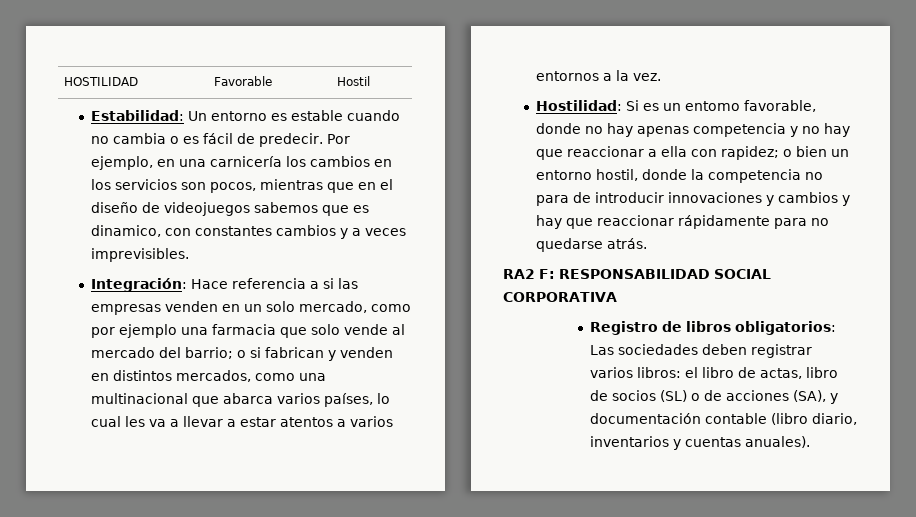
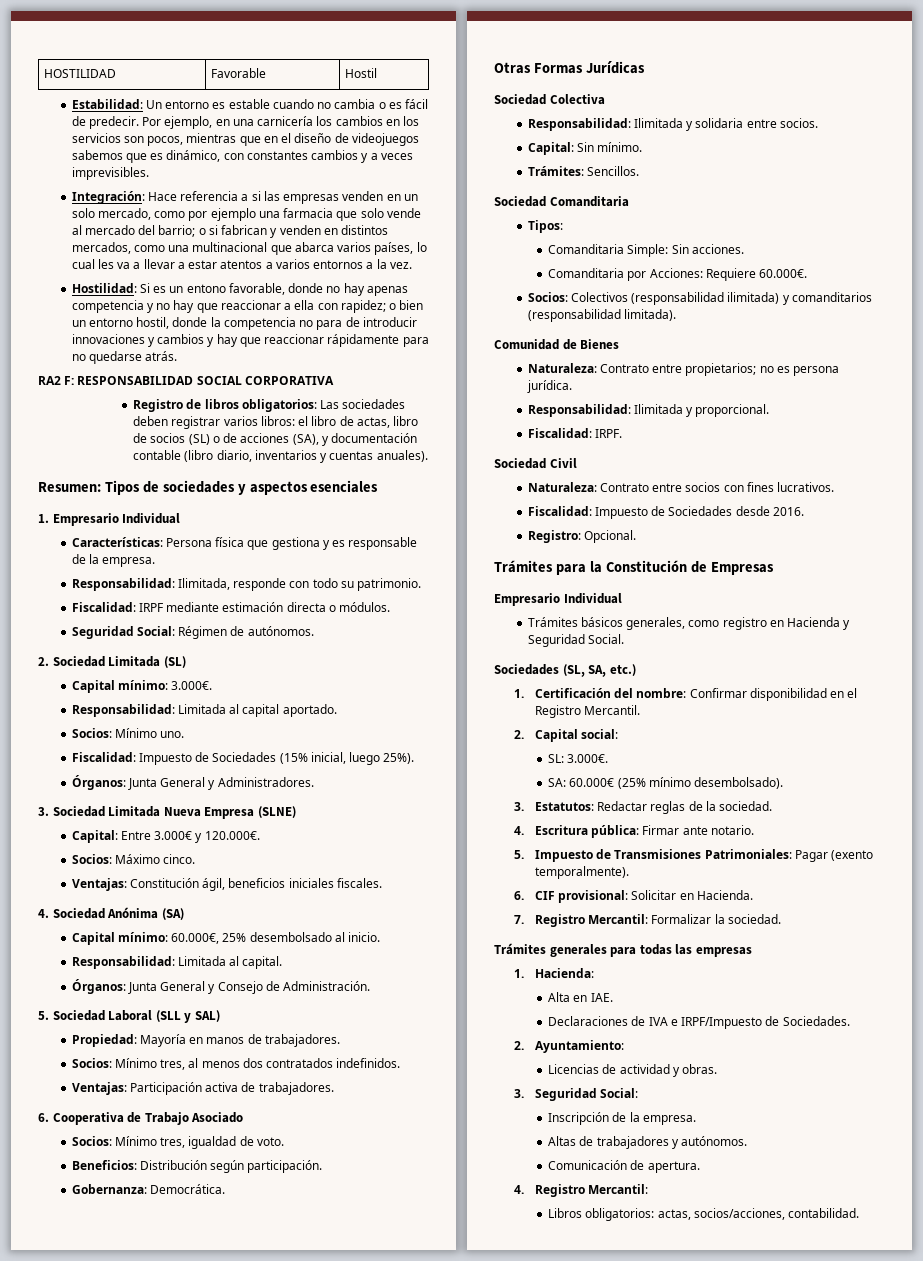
[90,225,161,237] dinamico, -> [166,150,221,162] dinámico,
[684,101,740,111] entomo -> [186,284,226,293] entono
(810, 442) none -> [38,480,379,495] [38,513,181,526] [71,537,418,550] [71,554,156,567] [71,578,422,591] [71,602,391,612] [71,626,314,639] [38,656,186,668] [71,680,213,693] [71,704,337,717] [71,728,185,738] [71,752,415,765] [71,775,314,790] [38,806,296,819] [71,830,260,843] [71,854,196,864] [71,878,382,891] [38,907,184,920] [71,932,381,945] [71,956,283,969] [71,979,371,994] [38,1010,220,1023] [71,1034,340,1047] [71,1058,401,1070] [71,1082,334,1095] [38,1112,244,1125] [71,1136,284,1149] [71,1160,323,1173] [71,1184,225,1194] [494,61,645,74] [494,94,605,105] [527,118,818,131] [527,142,643,155] [527,166,639,176] [494,196,629,207] [527,220,563,233] [548,244,744,257] [548,268,808,281] [527,292,872,305] [527,309,676,322] [494,339,620,350] [527,363,840,376] [526,380,572,393] [527,404,770,417] [527,428,622,438] [494,458,577,469] [527,482,835,492] [527,506,804,519] [527,530,636,543] [494,560,774,575] [494,593,622,606] [527,617,851,630] [527,634,624,647] [494,664,636,677] [514,688,858,701] [534,705,641,718] [514,729,619,742] [548,754,609,763] [548,777,784,789] [514,801,773,814] [514,825,754,838] [514,849,874,862] [534,866,629,879] [514,890,753,903] [514,914,781,927] [494,943,752,957] [514,968,594,978] [548,992,613,1002] [548,1016,850,1029] [514,1040,624,1053] [548,1064,718,1077] [514,1088,639,1101] [548,1112,696,1125] [548,1136,748,1149] [548,1160,700,1173] [514,1184,649,1197] [548,1208,860,1221] // Resumen: Tipos de sociedades y aspectos esenciales // 1. Empresario Individual // Características: Persona física que gestiona y es responsable de la empresa. // Responsabilidad: Ilimitada, responde con todo su patrimonio. // Fiscalidad: IRPF mediante estimación directa o módulos. // Seguridad Social: Régimen de autónomos. // 2. Sociedad Limitada (SL) // Capital mínimo: 3.000€. // Responsabilidad: Limitada al capital aportado. // Socios: Mínimo uno. // Fiscalidad: Impuesto de Sociedades (15% inicial, luego 25%). // Órganos: Junta General y Administradores. // 3. Sociedad Limitada Nueva Empresa (SLNE) // Capital: Entre 3.000€ y 120.000€. // Socios: Máximo cinco. // Ventajas: Constitución ágil, beneficios iniciales fiscales. // 4. Sociedad Anónima (SA) // Capital mínimo: 60.000€, 25% desembolsado al inicio. // Responsabilidad: Limitada al capital. // Órganos: Junta General y Consejo de Administración. // 5. Sociedad Laboral (SLL y SAL) // Propiedad: Mayoría en manos de trabajadores. // Socios: Mínimo tres, al menos dos contratados indefinidos. // Ventajas: Participación activa de trabajadores. // 6. Cooperativa de Trabajo Asociado // Socios: Mínimo tres, igualdad de voto. // Beneficios: Distribución según participación. // Gobernanza: Democrática. // Otras Formas Jurídicas // Sociedad Colectiva // Responsabilidad: Ilimitada y solidaria entre socios. // Capital: Sin mínimo. // Trámites: Sencillos. // Sociedad Comanditaria // Tipos: // Comanditaria Simple: Sin acciones. // Comanditaria por Acciones: Requiere 60.000€. // Socios: Colectivos (responsabilidad ilimitada) y comanditarios (responsabilidad limitada). // Comunidad de Bienes // Naturaleza: Contrato entre propietarios; no es persona jurídica. // Responsabilidad: Ilimitada y proporcional. // Fiscalidad: IRPF. // Sociedad Civil // Naturaleza: Contrato entre socios con fines lucrativos. // Fiscalidad: Impuesto de Sociedades desde 2016. // Registro: Opcional. // Trámites para la Constitución de Empresas // Empresario Individual // Trámites básicos generales, como registro en Hacienda y Seguridad Social. // Sociedades (SL, SA, etc.) // 1. Certificación del nombre: Confirmar disponibilidad en el Registro Mercantil. // 2. Capital social: // SL: 3.000€. // SA: 60.000€ (25% mínimo desembolsado). // 3. Estatutos: Redactar reglas de la sociedad. // 4. Escritura pública: Firmar ante notario. // 5. Impuesto de Transmisiones Patrimoniales: Pagar (exento temporalmente). // 6. CIF provisional: Solicitar en Hacienda. // 7. Registro Mercantil: Formalizar la sociedad. // Trámites generales para todas las empresas // 1. Hacienda: // Alta en IAE. // Declaraciones de IVA e IRPF/Impuesto de Sociedades. // 2. Ayuntamiento: // Licencias de actividad y obras. // 3. Seguridad Social: // Inscripción de la empresa. // Altas de trabajadores y autónomos. // Comunicación de apertura. // 4. Registro Mercantil: // Libros obligatorios: actas, socios/acciones, contabilidad.

